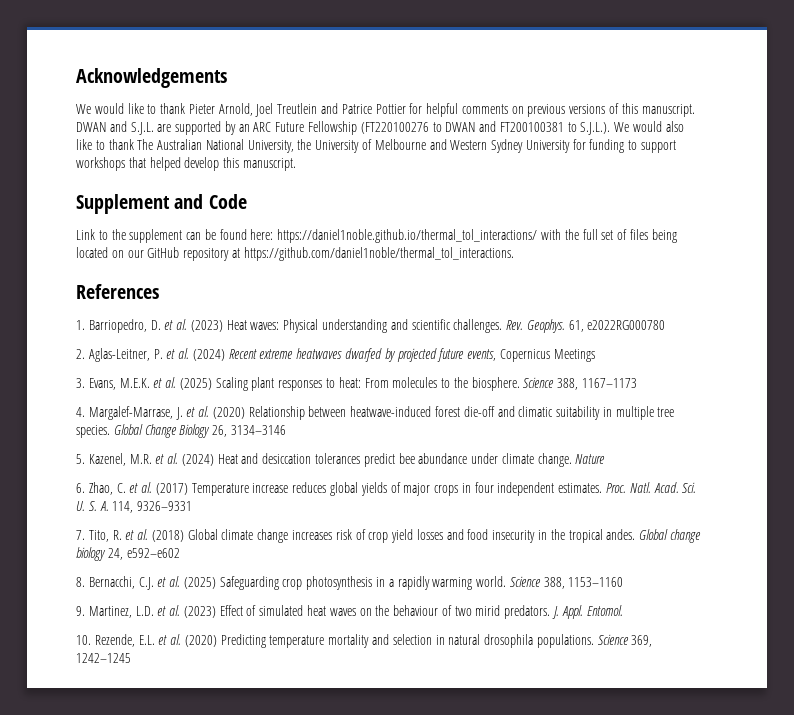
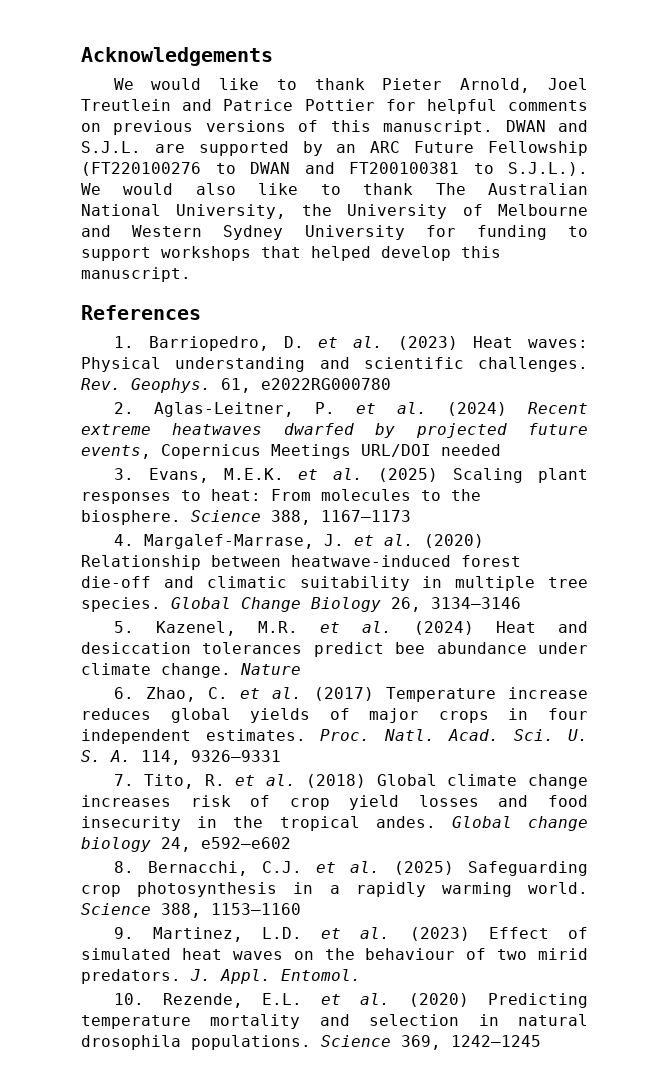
[76,194,247,214] [76,229,677,243] [76,247,514,261] // Supplement and Code // Link to the supplement can be found here: https://daniel1noble.github.io/thermal_tol_interactions/ with the full set of files being located on our GitHub repository at https://github.com/daniel1noble/thermal_tol_interactions. -> (191, 274) none
(595, 355) none -> [361,444,501,457] URL/DOI needed

